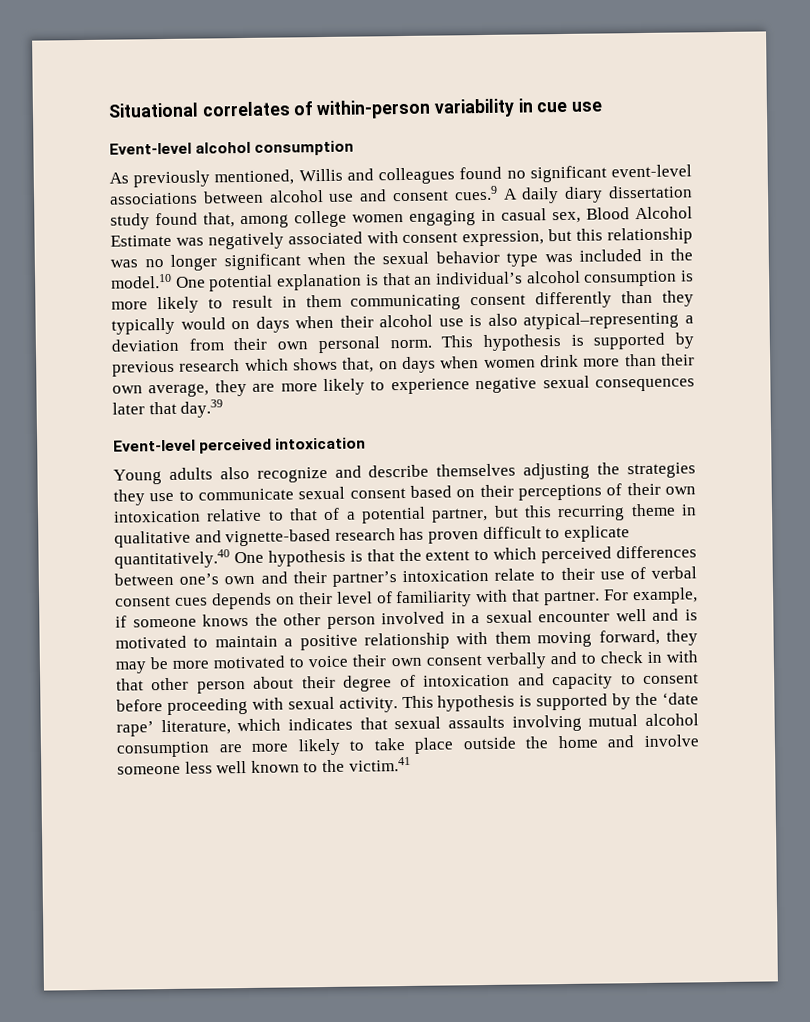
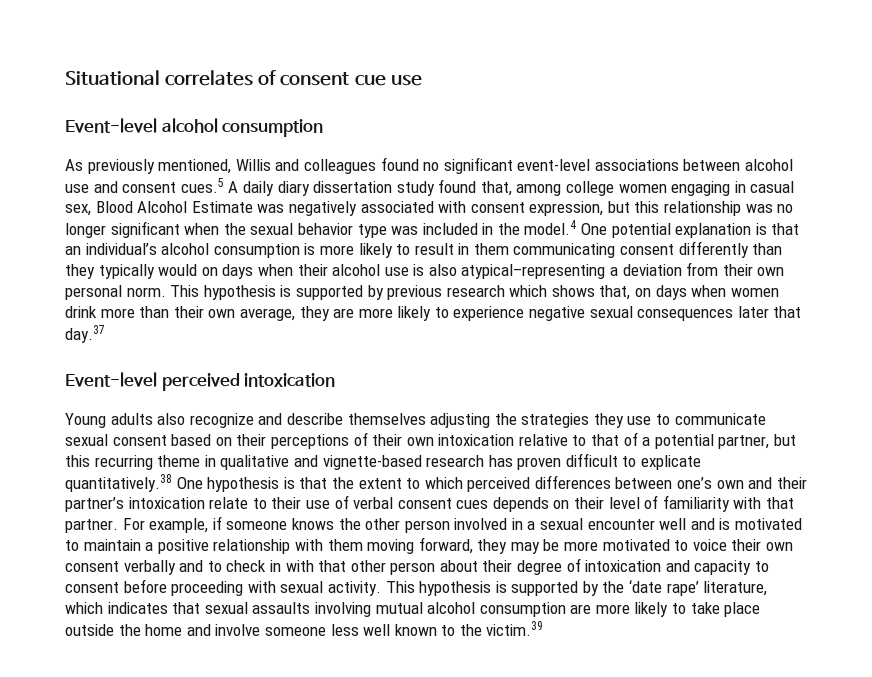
[316,98,534,120] within-person variability in -> [280,72,350,86] consent
[453,185,498,201] cues.9 -> [180,178,224,193] cues.5
[111,273,172,289] model.10 -> [524,220,577,235] model.4
[180,399,224,418] day.39 -> [65,325,105,343] day.37
[114,549,230,569] quantitatively.40 -> [65,474,172,492] quantitatively.38
[348,756,411,772] victim.41 -> [486,621,544,636] victim.39

